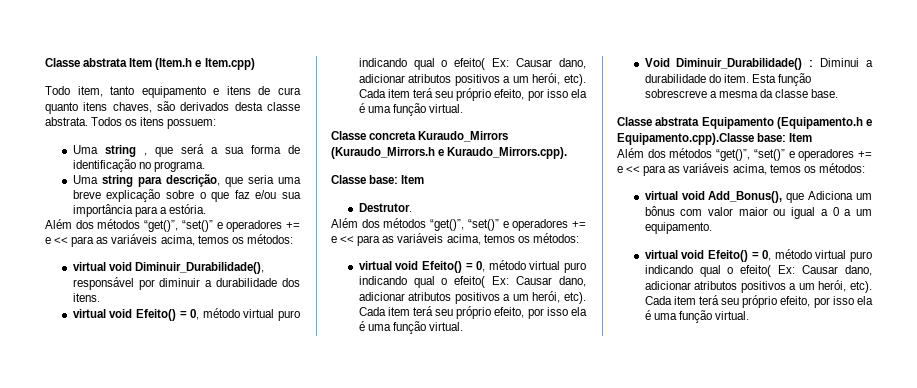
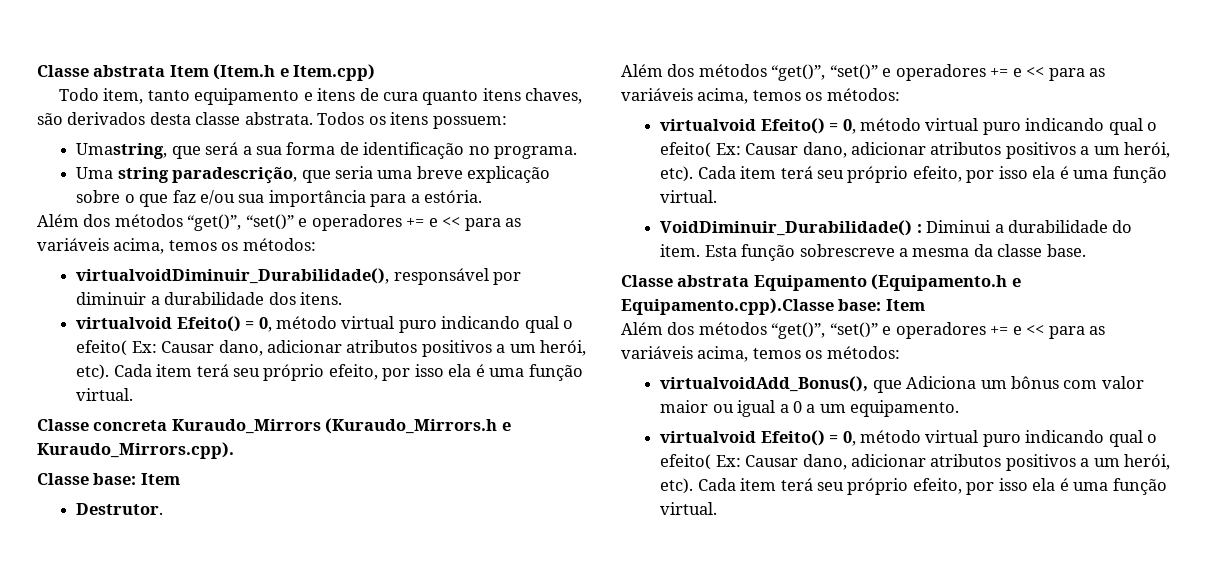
[72,145,147,157] Uma string , -> [76,143,168,159] Umastring,
[137,174,220,187] para descrição, -> [172,167,298,184] paradescrição,
[72,262,264,274] virtual void Diminuir_Durabilidade(), -> [76,268,390,284] virtualvoidDiminuir_Durabilidade(),
[72,309,133,318] virtual void -> [76,317,173,329] virtualvoid
[358,261,419,270] virtual void -> [660,119,757,131] virtualvoid
[644,58,803,70] Void Diminuir_Durabilidade() -> [660,220,913,236] VoidDiminuir_Durabilidade()
[644,191,783,203] virtual void Add_Bonus(), -> [660,376,869,392] virtualvoidAdd_Bonus(),
[644,250,705,259] virtual void -> [660,431,757,443] virtualvoid

